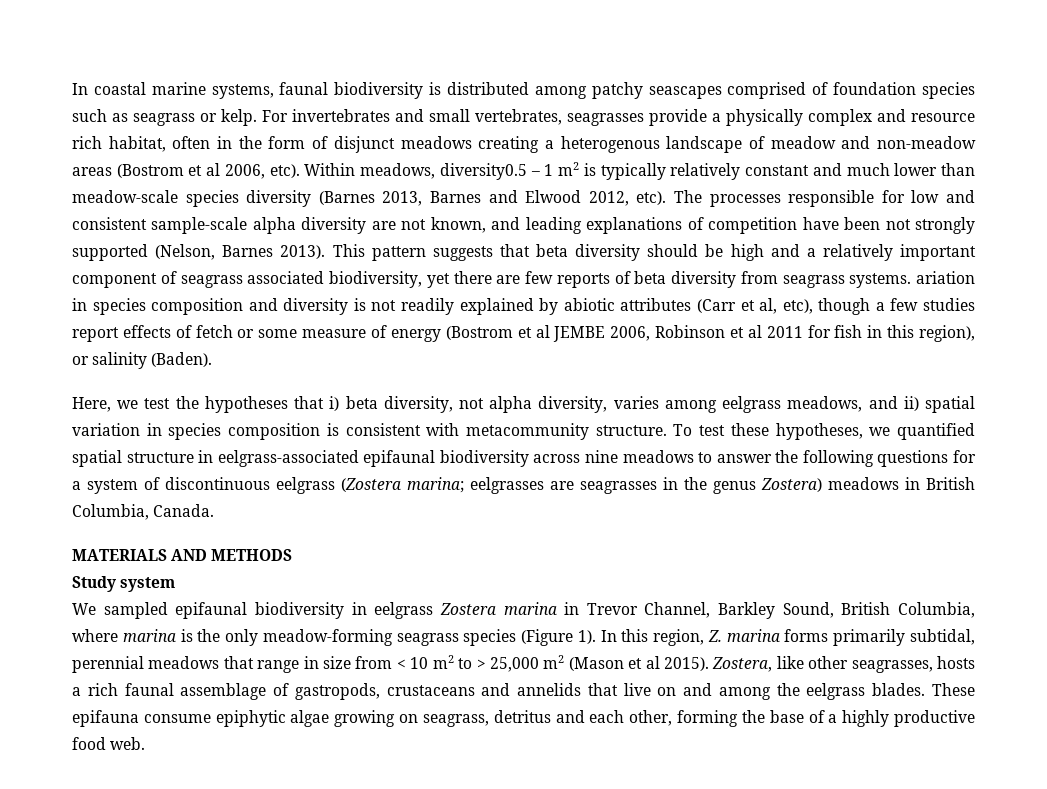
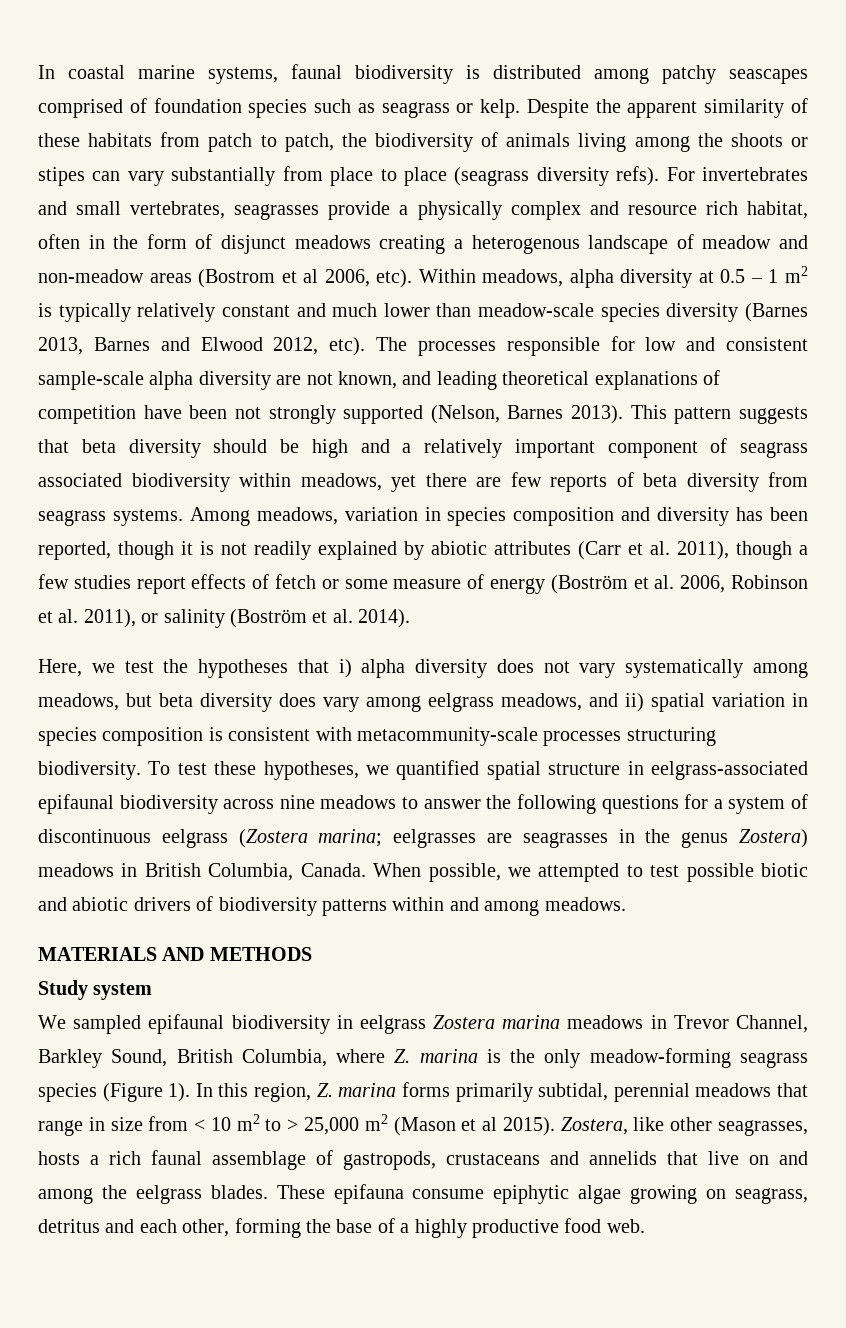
(257, 117) none -> [526,98,808,118] [38,132,808,152] [38,166,660,186] Despite the apparent similarity of these habitats from patch to patch, the biodiversity of animals living among the shoots or stipes can vary substantially from place to place (seagrass diversity refs).
[439,163,527,180] diversity0.5 -> [569,269,746,288] alpha diversity at 0.5
(582, 225) none -> [502,371,590,385] theoretical
[329,271,422,288] biodiversity, -> [131,473,382,492] biodiversity within meadows,
[916,271,975,284] ariation -> [189,507,418,526] Among meadows, variation
(349, 306) none -> [736,507,808,521] [38,541,193,560] has been reported, though it
[759,298,813,314] al, etc), -> [650,541,729,560] al. 2011),
[445,325,976,342] [72,352,213,369] (Bostrom et al JEMBE 2006, Robinson et al 2011 for fish in this region), or salinity (Baden). -> [550,575,808,594] [38,609,411,628] (Boström et al. 2006, Robinson et al. 2011), or salinity (Boström et al. 2014).
[345,396,659,413] beta diversity, not alpha diversity, varies -> [361,659,808,678] [38,693,359,712] alpha diversity does not vary systematically among meadows, but beta diversity does vary
[466,423,667,440] metacommunity structure. -> [357,727,716,746] [38,761,141,780] metacommunity-scale processes structuring biodiversity.
(215, 510) none -> [373,863,808,882] [38,896,626,916] When possible, we attempted to test possible biotic and abiotic drivers of biodiversity patterns within and among meadows.
(557, 608) none -> [567,1015,644,1029] meadows
(118, 635) none -> [394,1049,411,1063] Z.

